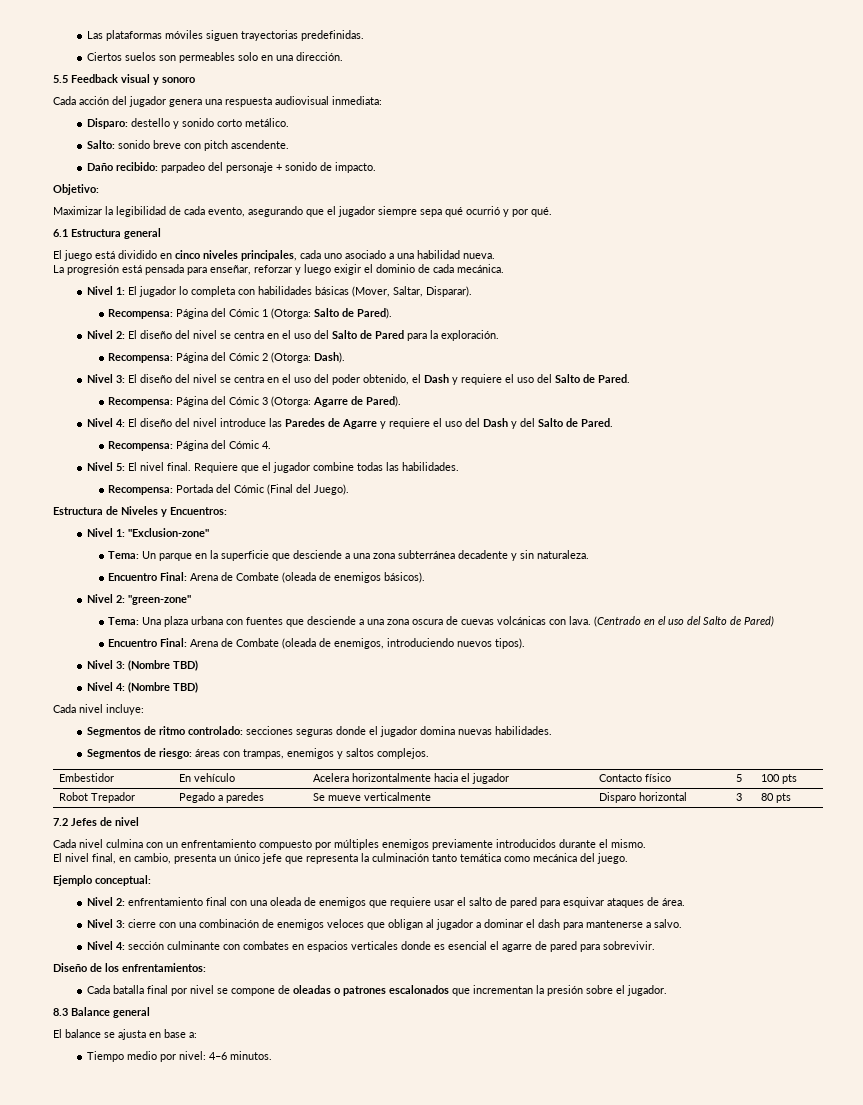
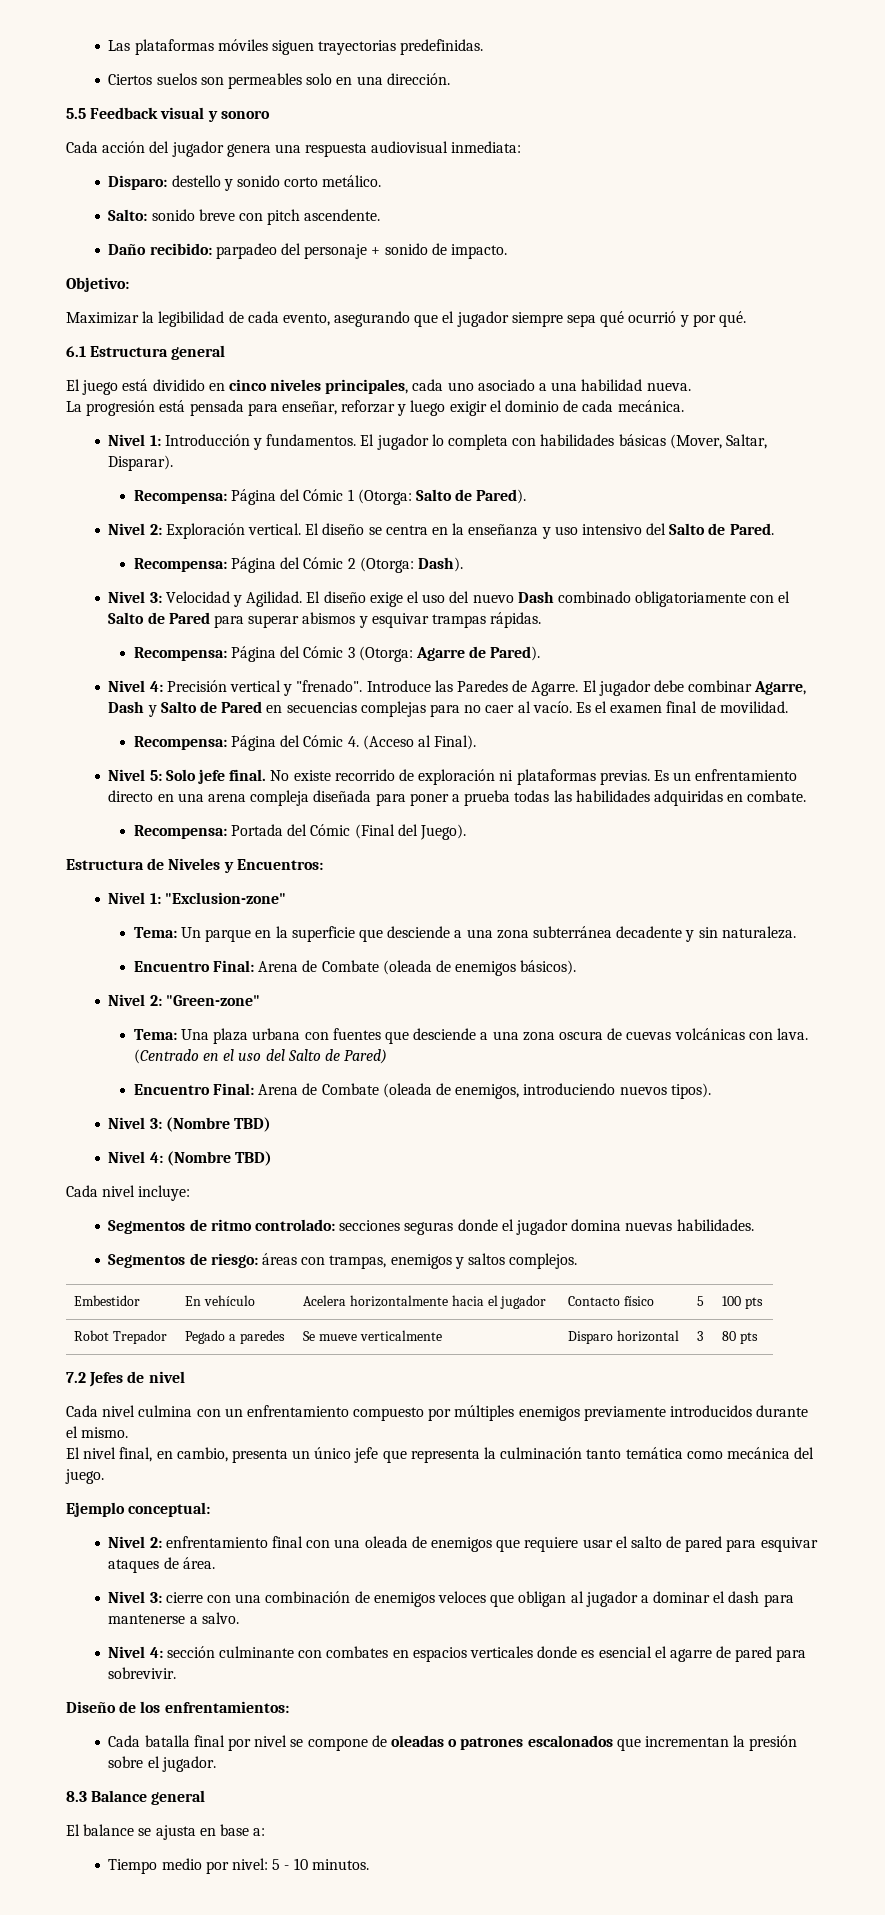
(125, 291) none -> [164,434,357,450] Introducción y fundamentos.
[127,330,499,341] El diseño del nivel se centra en el uso del Salto de Pared para la exploración. -> [165,523,774,539] Exploración vertical. El diseño se centra en la enseñanza y uso intensivo del Salto de Pared.
[127,374,630,385] El diseño del nivel se centra en el uso del poder obtenido, el Dash y requiere el uso del Salto de Pared. -> [165,591,791,607] [108,612,542,628] Velocidad y Agilidad. El diseño exige el uso del nuevo Dash combinado obligatoriamente con el Salto de Pared para superar abismos y esquivar trampas rápidas.
[127,418,613,429] El diseño del nivel introduce las Paredes de Agarre y requiere el uso del Dash y del Salto de Pared. -> [166,680,807,696] [108,701,788,717] Precisión vertical y "frenado". Introduce las Paredes de Agarre. El jugador debe combinar Agarre, Dash y Salto de Pared en secuencias complejas para no caer al vacío. Es el examen final de movilidad.
(272, 445) none -> [362,735,477,750] (Acceso al Final).
[127,462,459,473] El nivel final. Requiere que el jugador combine todas las habilidades. -> [165,769,798,785] [108,790,807,806] Solo jefe final. No existe recorrido de exploración ni plataformas previas. Es un enfrentamiento directo en una arena compleja diseñada para poner a prueba todas las habilidades adquiridas en combate.
[127,595,191,605] "green-zone" -> [165,995,260,1006] "Green-zone"
[208,1052,227,1060] 4–6 -> [272,1858,308,1870] 5 - 10

